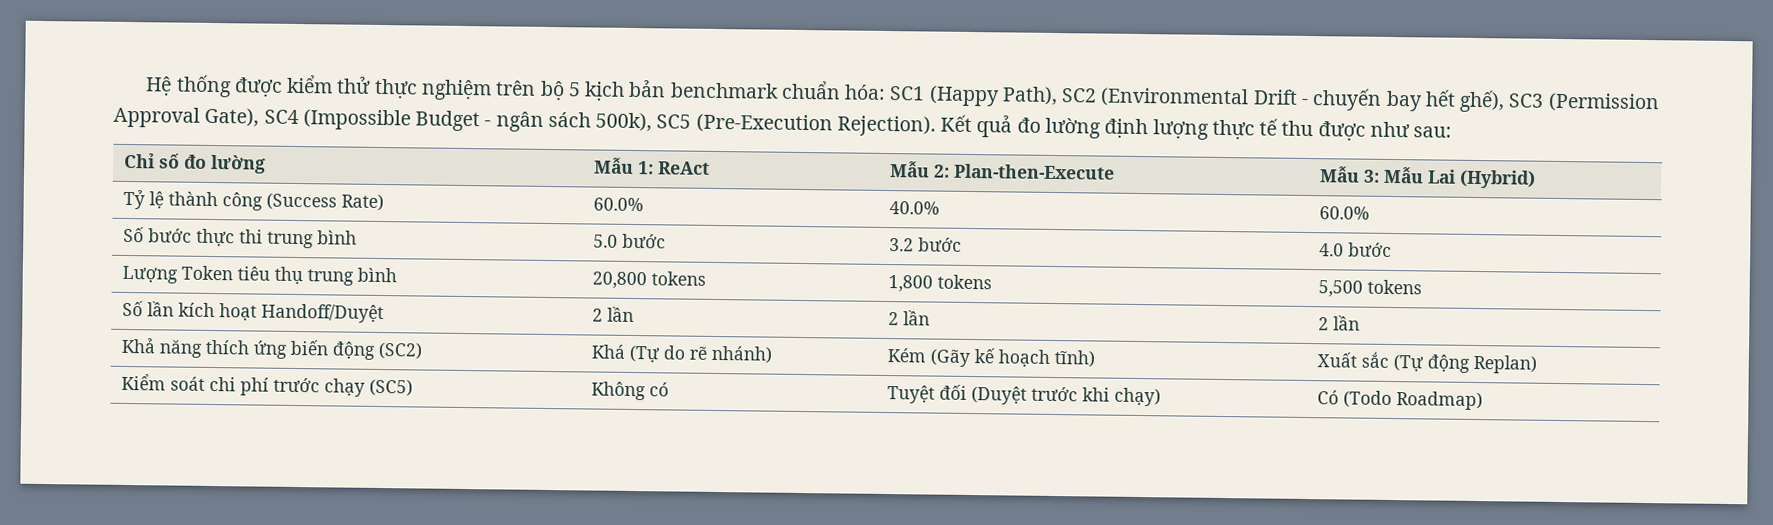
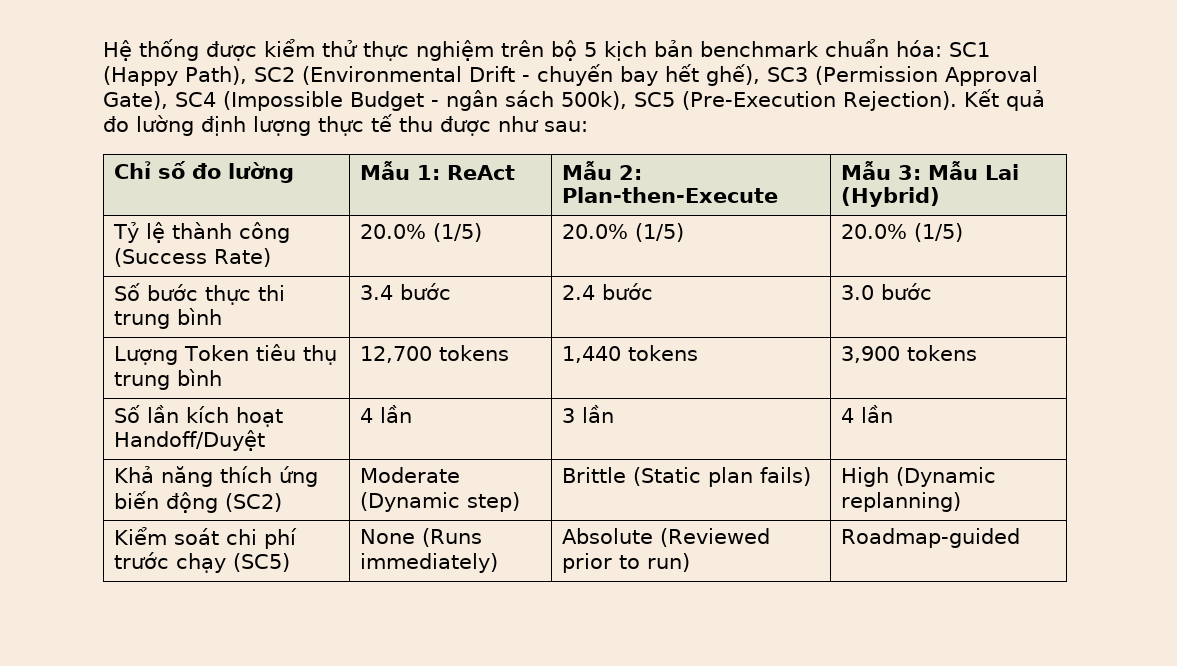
[593,197,645,212] [889,201,941,215] [1319,206,1371,220] 60.0% | 40.0% | 60.0% -> [360,223,483,242] [562,223,685,242] [841,223,964,242] 20.0% (1/5) | 20.0% (1/5) | 20.0% (1/5)
[593,233,667,249] [889,237,963,252] [1319,243,1345,257] 5.0 bước | 3.2 bước | 4.0 -> [360,283,452,300] [562,283,654,300] [841,285,875,300] 3.4 bước | 2.4 bước | 3.0
[592,271,707,290] [888,274,993,293] [1318,280,1364,298] 20,800 tokens | 1,800 tokens | 5,500 -> [360,345,510,363] [562,345,699,363] [841,346,901,363] 12,700 tokens | 1,440 tokens | 3,900
[592,306,635,323] [888,310,931,326] [1318,317,1330,331] 2 lần | 2 lần | 2 -> [360,405,413,423] [562,405,615,423] [841,408,855,423] 4 lần | 3 lần | 4
[591,344,773,364] [887,348,1096,368] [1317,351,1538,374] Khá (Tự do rẽ nhánh) | Kém (Gãy kế hoạch tĩnh) | Xuất sắc (Tự động Replan) -> [360,467,461,483] [360,492,521,512] [562,467,812,487] [841,467,997,487] [841,492,962,512] Moderate (Dynamic step) | Brittle (Static plan fails) | High (Dynamic replanning)
[591,381,670,401] [887,384,1162,407] [1317,390,1484,411] Không có | Tuyệt đối (Duyệt trước khi chạy) | Có (Todo Roadmap) -> [360,528,483,547] [360,553,499,573] [562,528,771,547] [562,553,691,573] [841,528,1021,548] None (Runs immediately) | Absolute (Reviewed prior to run) | Roadmap-guided

